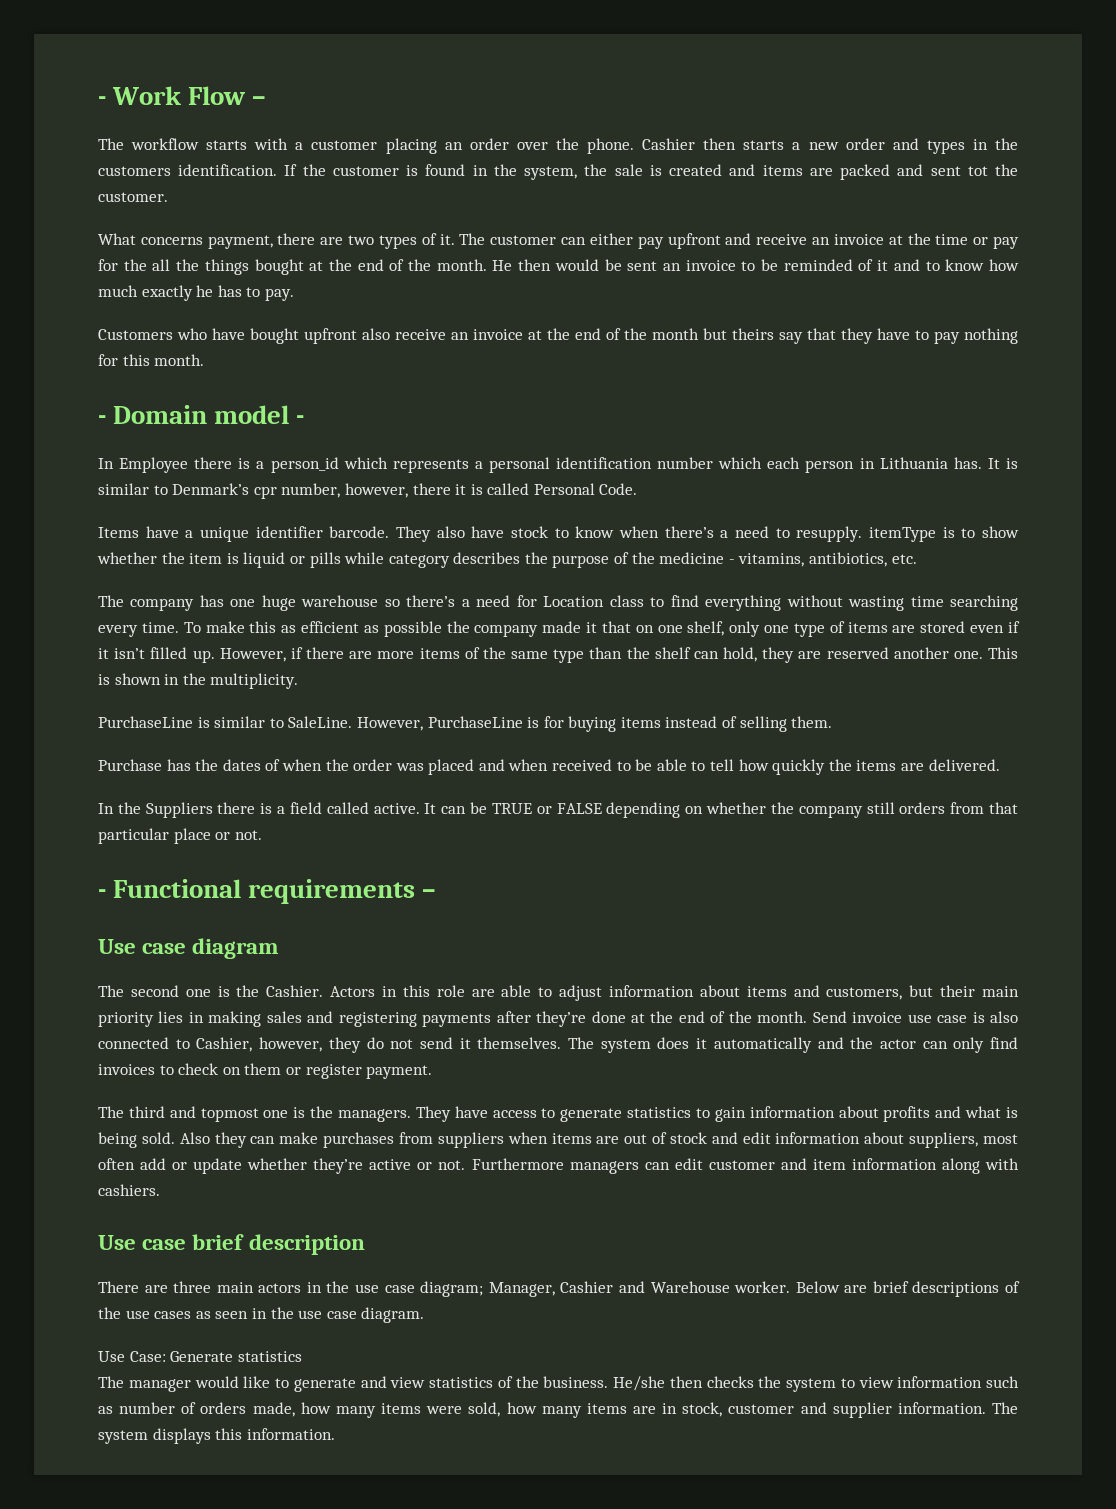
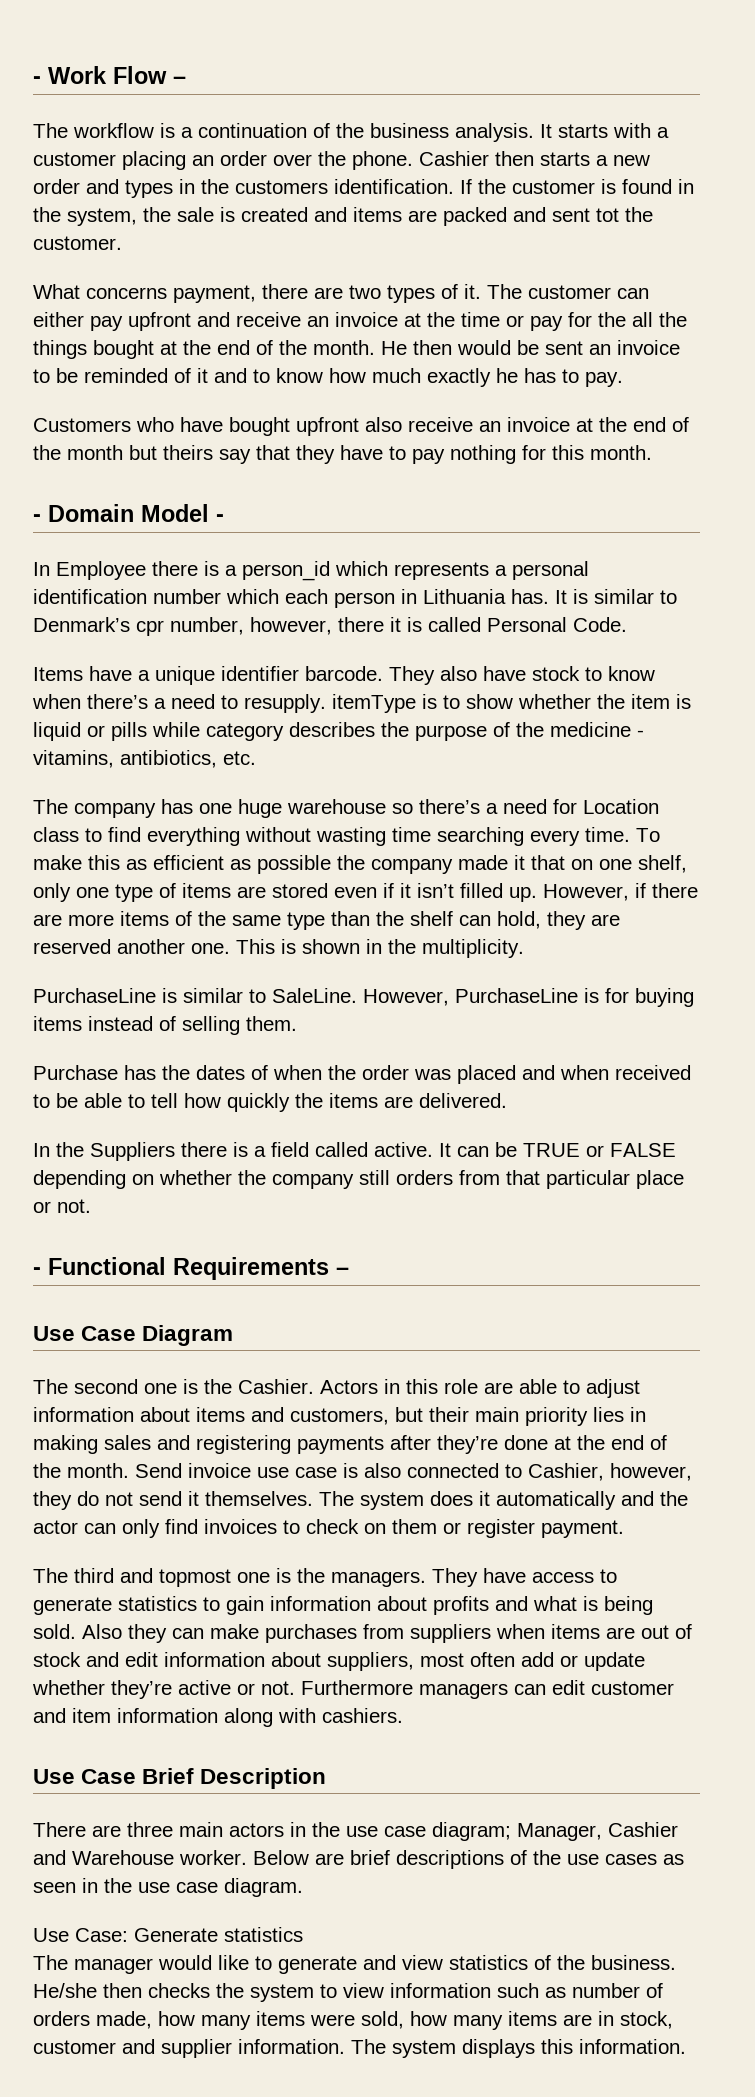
(200, 144) none -> [160,123,552,142] is a continuation of the business analysis. It
[214,405,290,424] model -> [141,504,209,522] Model
[248,879,416,904] requirements -> [173,1257,329,1280] Requirements
[142,938,280,959] case diagram -> [81,1325,234,1346] Case Diagram
[142,1234,365,1255] case brief description -> [81,1768,327,1789] Case Brief Description

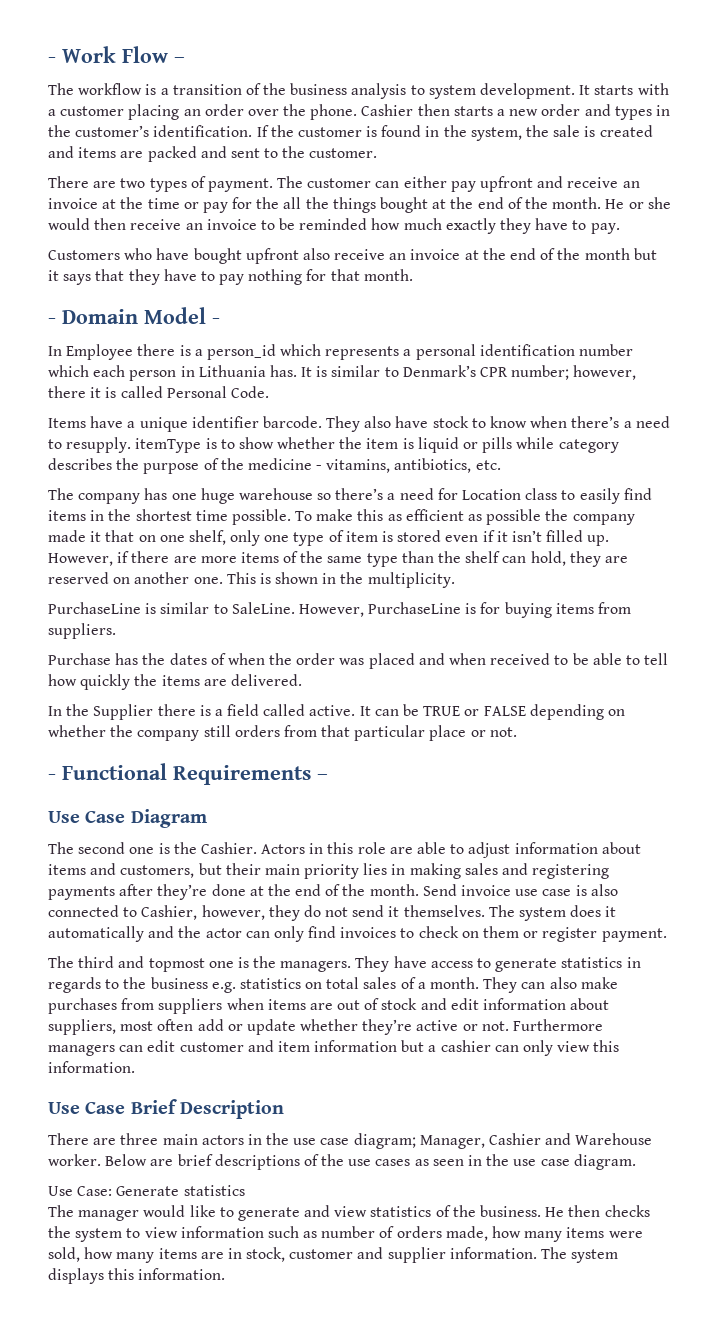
[198,123,307,138] continuation -> [172,84,242,95] transition
[455,123,534,142] analysis. -> [351,83,576,99] analysis to system development.
[235,180,328,194] customers -> [75,125,150,137] customer’s
[596,208,619,222] tot -> [264,148,279,158] to
[33,284,308,303] What concerns payment, there -> [48,176,89,188] There
[464,284,481,299] it. -> [207,178,273,192] payment.
[413,340,583,355] then would be sent -> [628,197,671,209] [48,218,182,230] or she would then receive
[174,368,323,383] of it and to know -> (368, 224) none
[496,368,556,383] he has -> [500,218,569,234] they have
[163,445,251,464] theirs say -> [48,270,92,285] it says
[552,445,584,460] this -> [330,269,360,281] that
[136,617,244,636] cpr number, -> [480,365,570,380] CPR number;
[108,827,630,846] find everything without wasting time searching every time. -> [579,488,652,504] [48,509,291,525] easily find items in the shortest time possible.
[182,883,266,898] items are -> [345,531,394,542] item is
(111, 946) none -> [113,577,131,584] on
[88,1016,297,1035] instead of selling them. -> [598,602,632,614] [48,623,116,639] from suppliers.
[90,1142,175,1161] Suppliers -> [93,704,154,720] Supplier
[203,1596,653,1615] [33,1624,204,1643] to gain information about profits and what is being sold. Also they can -> [626,957,641,968] [48,977,577,993] in regards to the business e.g. statistics on total sales of a month. They can also
[224,1708,403,1727] along with cashiers. -> [401,1040,620,1056] [48,1061,135,1073] but a cashier can only view this information.
[33,1983,97,1998] He/she -> [545,1207,565,1217] He

